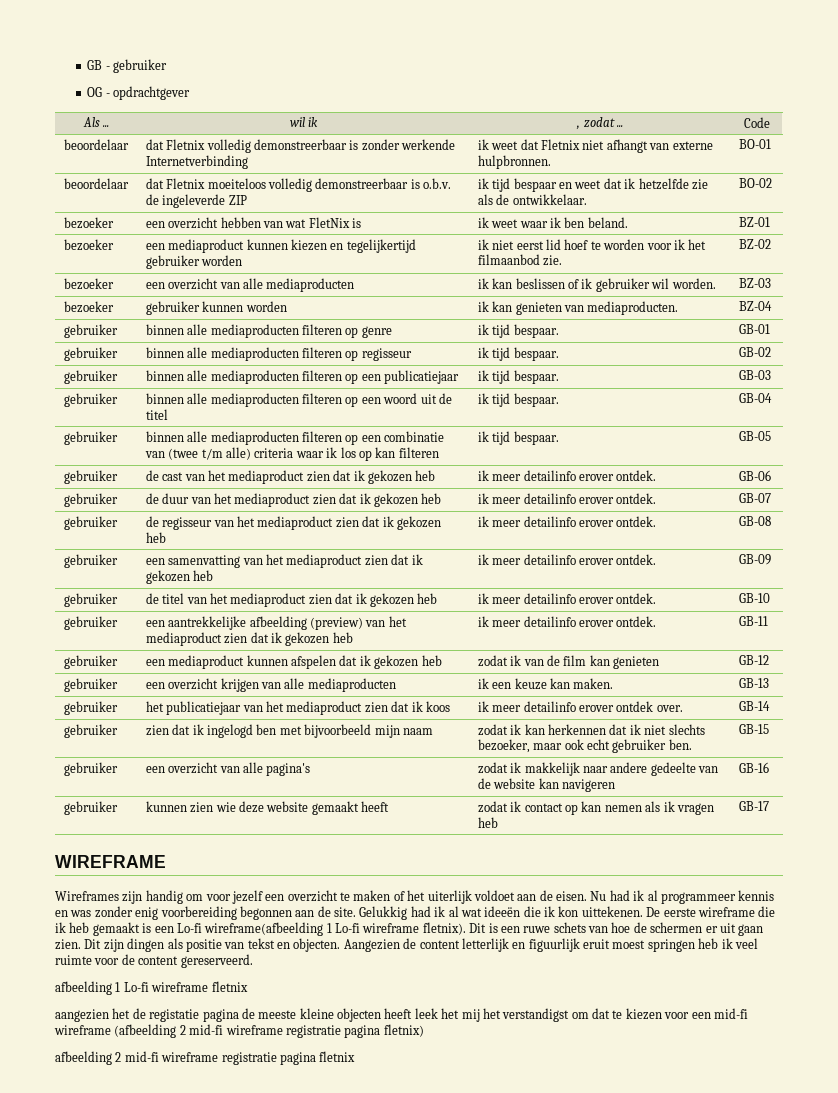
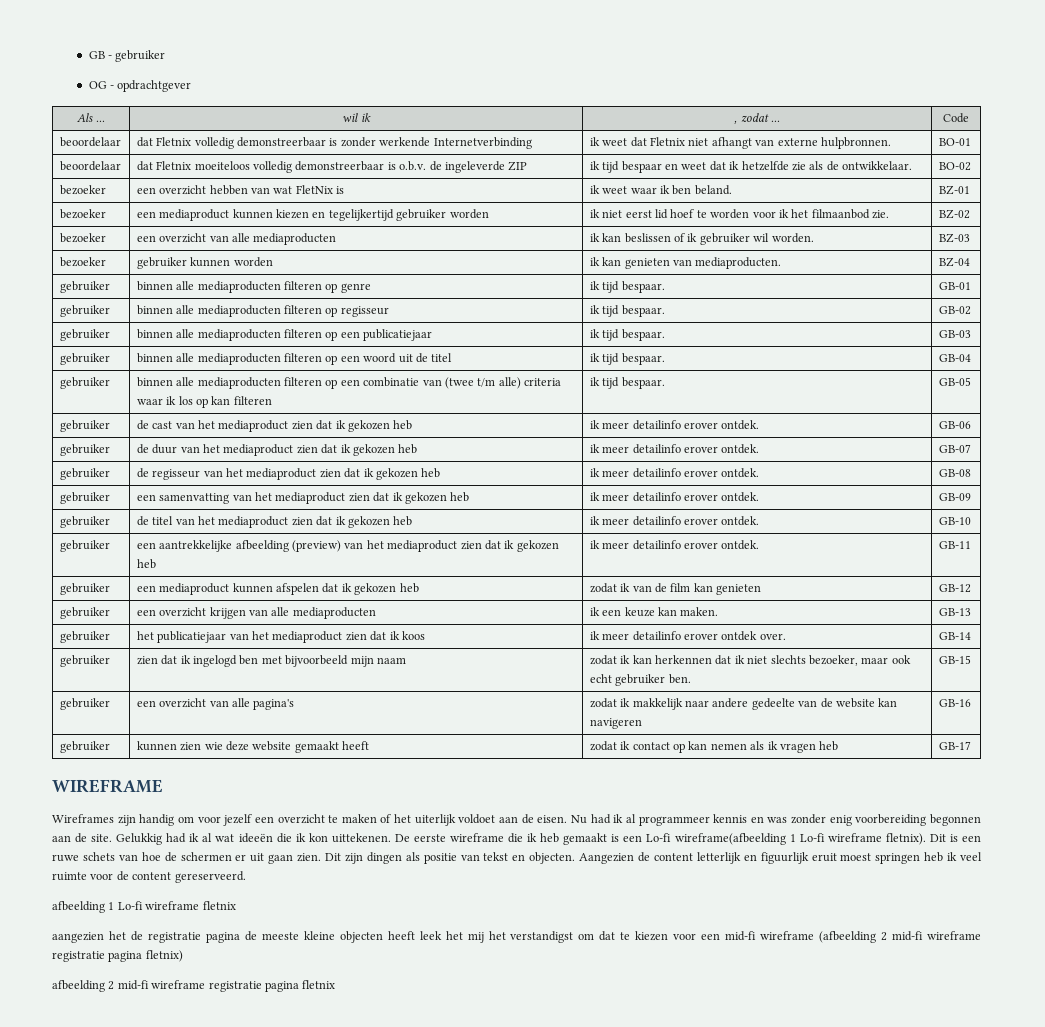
[149,1009,200,1022] registatie -> [147,932,201,943] registratie

